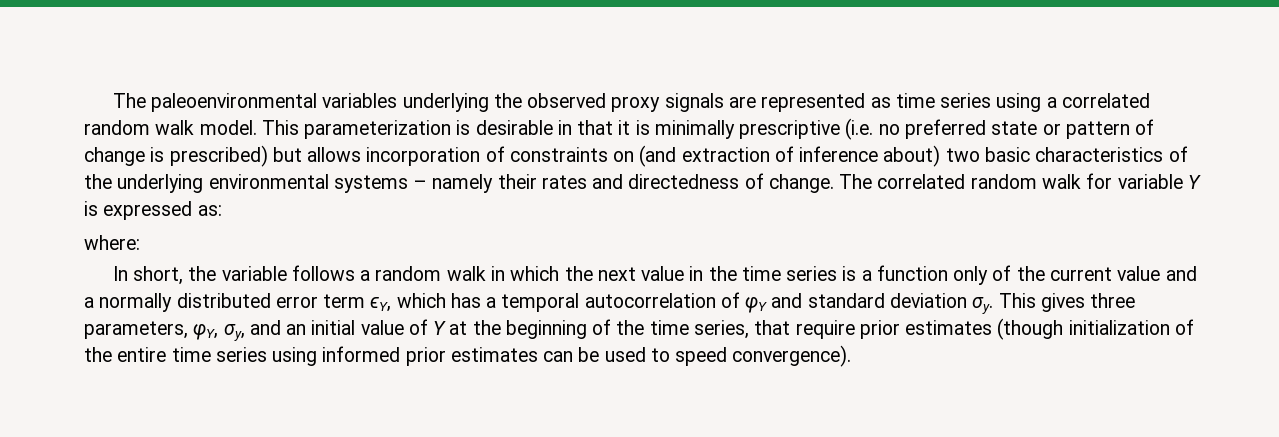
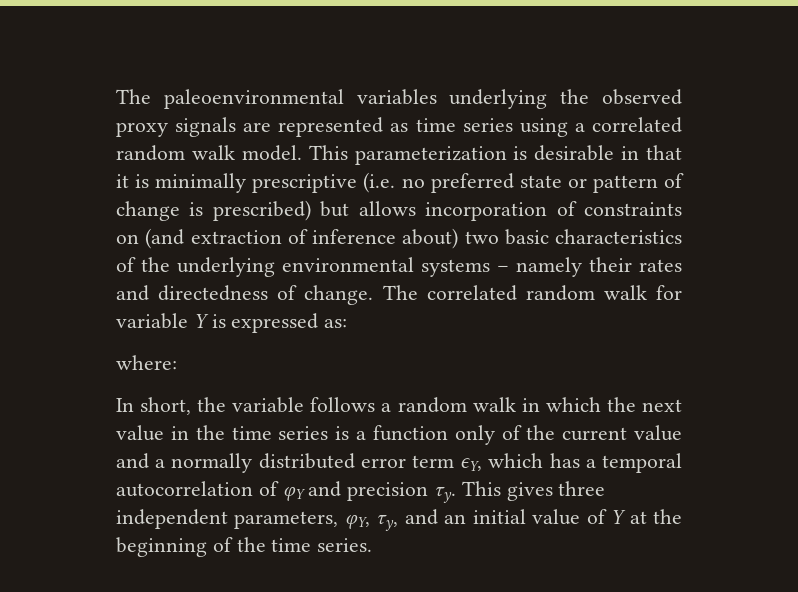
[807,293,994,314] standard deviation σy. -> [347,482,457,503] precision τy.
(1136, 300) none -> [116,509,228,529] independent
[223,324,245,341] σy, -> [376,515,399,531] τy,
[693,318,1194,340] [84,345,852,367] series, that require prior estimates (though initialization of the entire time series using informed prior estimates can be used to speed convergence). -> [317,538,373,552] series.

